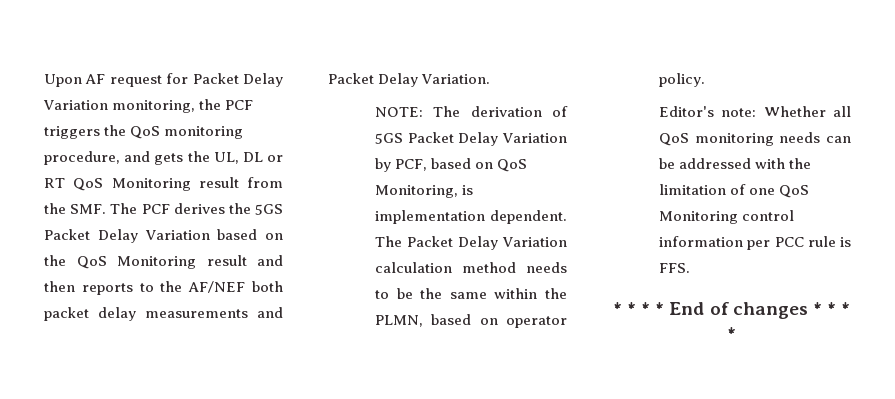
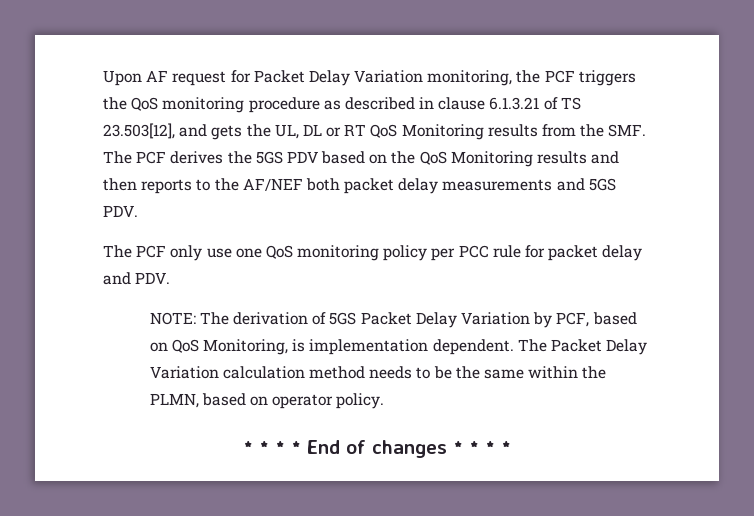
[44,151,120,165] procedure, -> [248,97,581,113] [103,123,175,139] procedure as described in clause 6.1.3.21 of TS 23.503[12],
[198,177,239,188] result -> [487,124,538,137] results
[44,229,210,243] Packet Delay Variation -> [286,151,318,163] PDV
[206,255,247,266] result -> [537,151,588,164] results
[328,73,491,87] Packet Delay Variation. -> [588,178,616,191] [103,205,138,217] [103,245,643,261] [103,272,171,285] 5GS PDV. // The PCF only use one QoS monitoring policy per PCC rule for packet delay and PDV.
[659,106,851,117] [659,132,851,146] [659,158,812,169] [659,184,810,198] [659,210,795,224] [659,236,851,250] [659,263,691,273] // Editor's note: Whether all QoS monitoring needs can be addressed with the limitation of one QoS Monitoring control information per PCC rule is FFS. -> (385, 401) none

